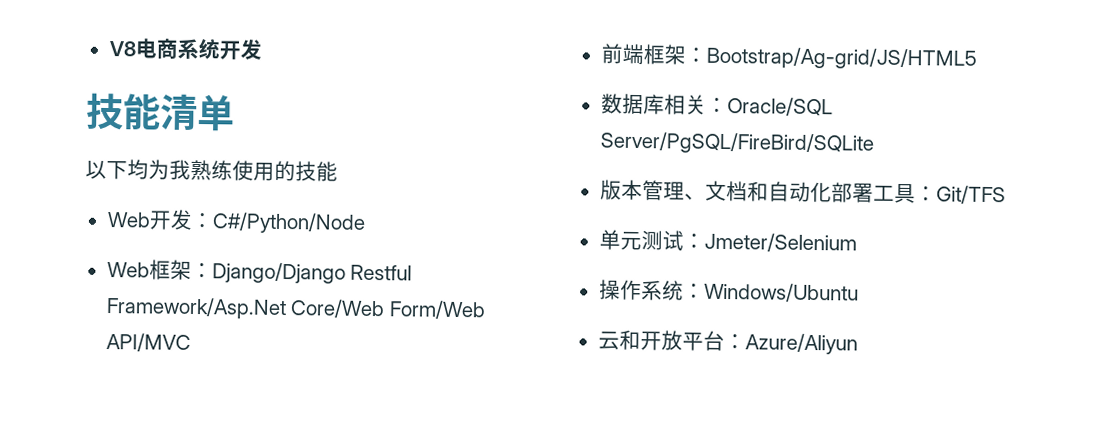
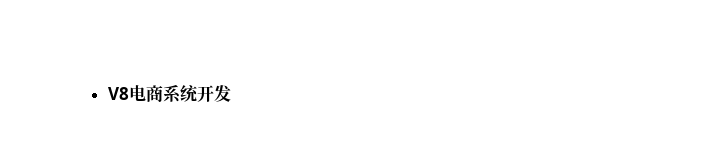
[85,92,235,132] [85,159,338,182] [106,209,366,234] [106,259,413,284] [105,296,486,320] [105,332,191,352] [600,43,977,70] [600,93,833,117] [599,131,874,155] [599,179,1006,205] [598,229,857,253] [598,279,859,303] [597,329,858,355] // 技能清单 // 以下均为我熟练使用的技能 // Web开发：C#/Python/Node // Web框架：Django/Django Restful Framework/Asp.Net Core/Web Form/Web API/MVC // 前端框架：Bootstrap/Ag-grid/JS/HTML5 // 数据库相关：Oracle/SQL Server/PgSQL/FireBird/SQLite // 版本管理、文档和自动化部署工具：Git/TFS // 单元测试：Jmeter/Selenium // 操作系统：Windows/Ubuntu // 云和开放平台：Azure/Aliyun -> (231, 93) none

